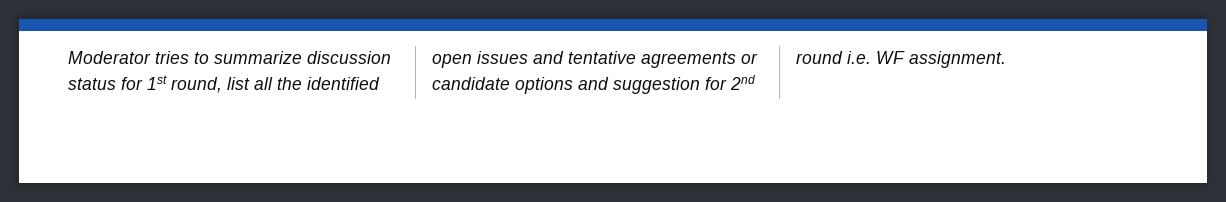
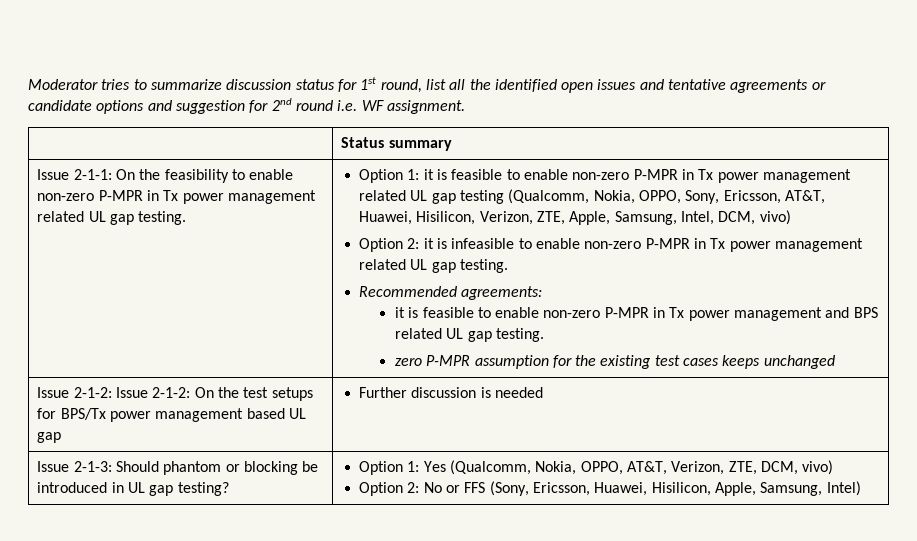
(1006, 59) none -> [341,137,452,151] [37,169,294,183] [37,190,317,204] [37,211,187,225] [359,169,851,183] [359,189,825,204] [359,210,791,225] [359,238,863,252] [359,259,508,273] [359,286,543,300] [394,307,878,321] [394,328,544,342] [394,355,835,369] [37,387,313,401] [37,408,307,422] [37,432,62,443] [359,387,543,398] [37,461,319,475] [37,482,229,496] [359,460,834,475] [359,481,861,496] // | Status summary // Issue 2-1-1: On the feasibility to enable non-zero P-MPR in Tx power management related UL gap testing. | Option 1: it is feasible to enable non-zero P-MPR in Tx power management related UL gap testing (Qualcomm, Nokia, OPPO, Sony, Ericsson, AT&T, Huawei, Hisilicon, Verizon, ZTE, Apple, Samsung, Intel, DCM, vivo) // Option 2: it is infeasible to enable non-zero P-MPR in Tx power management related UL gap testing. // Recommended agreements: // it is feasible to enable non-zero P-MPR in Tx power management and BPS related UL gap testing. // zero P-MPR assumption for the existing test cases keeps unchanged // Issue 2-1-2: Issue 2-1-2: On the test setups for BPS/Tx power management based UL gap | Further discussion is needed // Issue 2-1-3: Should phantom or blocking be introduced in UL gap testing? | Option 1: Yes (Qualcomm, Nokia, OPPO, AT&T, Verizon, ZTE, DCM, vivo) // Option 2: No or FFS (Sony, Ericsson, Huawei, Hisilicon, Apple, Samsung, Intel)

